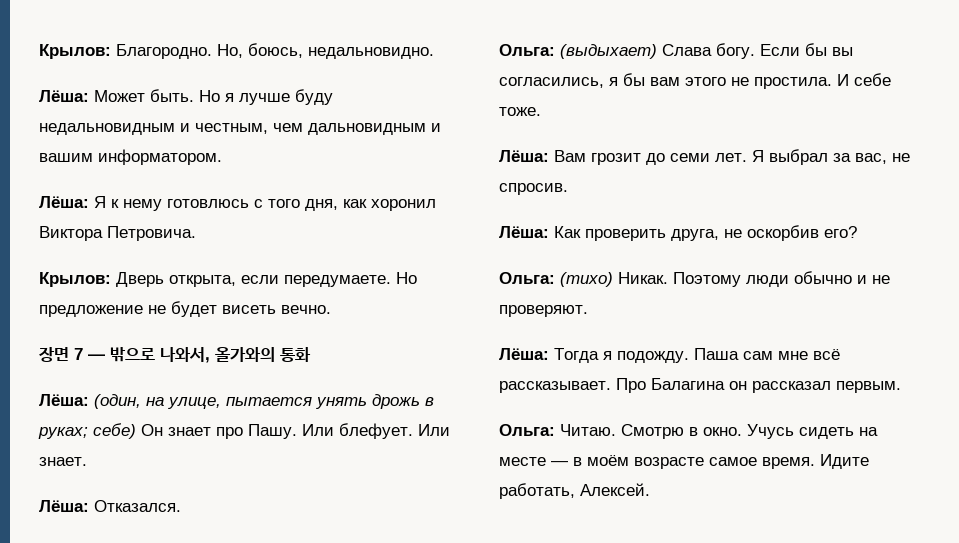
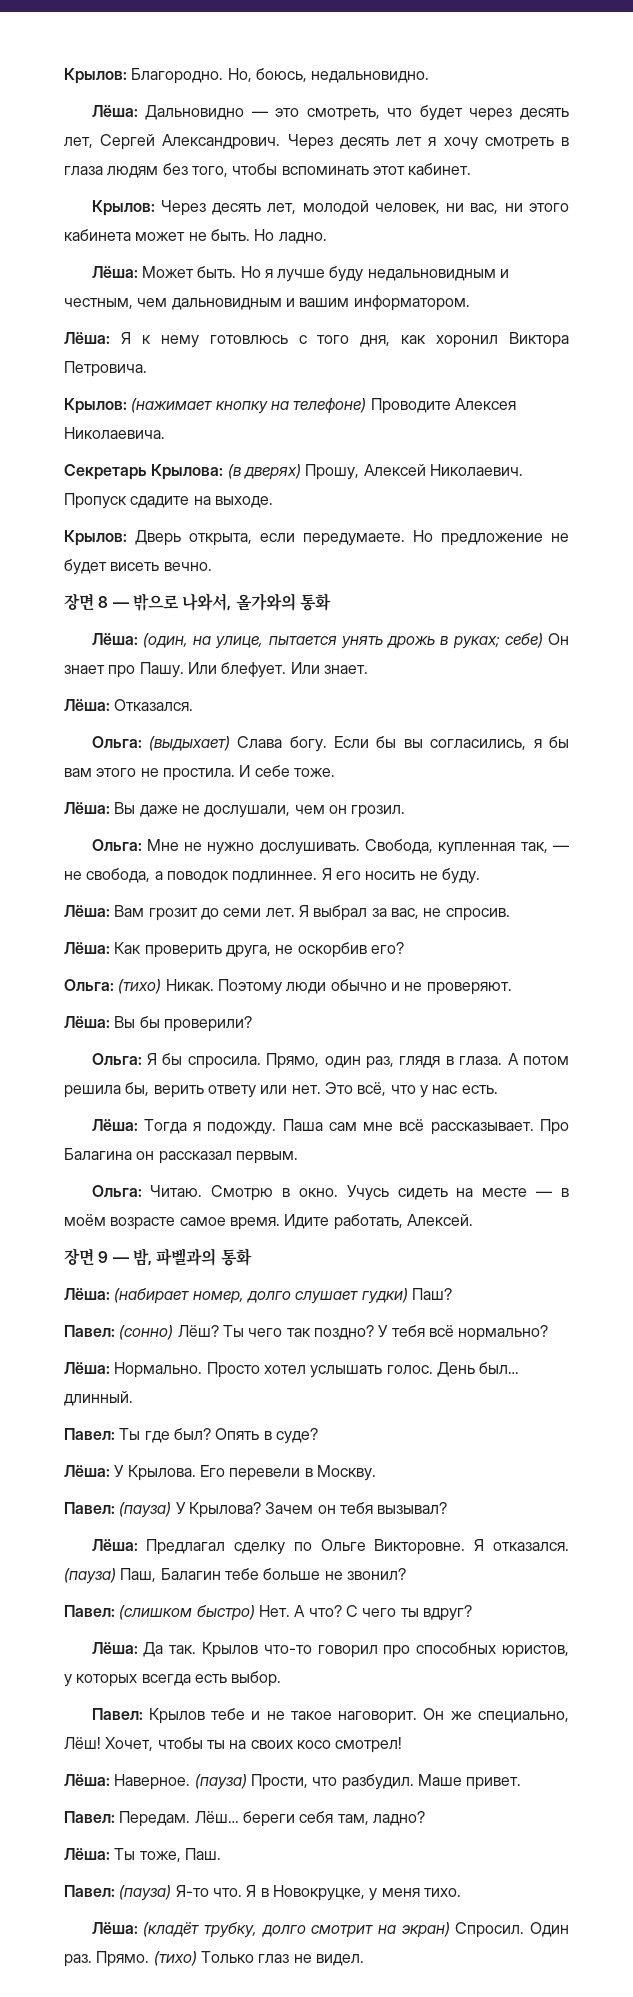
(434, 53) none -> [91,105,569,121] [64,134,569,150] [64,163,472,178] [91,200,569,216] [64,229,327,244] // Лёша: Дальновидно — это смотреть, что будет через десять лет, Сергей Александрович. Через десять лет я хочу смотреть в глаза людям без того, чтобы вспоминать этот кабинет. // Крылов: Через десять лет, молодой человек, ни вас, ни этого кабинета может не быть. Но ладно.
(196, 233) none -> [64,398,516,414] [64,427,165,439] [64,464,523,480] [64,493,273,509] // Крылов: (нажимает кнопку на телефоне) Проводите Алексея Николаевича. // Секретарь Крылова: (в дверях) Прошу, Алексей Николаевич. Пропуск сдадите на выходе.
[74,348,83,360] 7 -> [98,596,109,608] 8
(541, 111) none -> [64,802,406,818] [91,839,569,855] [64,868,480,884] // Лёша: Вы даже не дослушали, чем он грозил. // Ольга: Мне не нужно дослушивать. Свобода, купленная так, — не свобода, а поводок подлиннее. Я его носить не буду.
(588, 311) none -> [64,1016,252,1032] [91,1053,569,1069] [64,1082,498,1098] // Лёша: Вы бы проверили? // Ольга: Я бы спросила. Прямо, один раз, глядя в глаза. А потом решила бы, верить ответу или нет. Это всё, что у нас есть.
(650, 489) none -> [64,1248,252,1266] [64,1288,452,1304] [64,1325,549,1341] [64,1362,520,1378] [64,1391,133,1406] [64,1428,318,1444] [64,1465,376,1481] [64,1502,448,1518] [91,1539,569,1555] [64,1568,406,1584] [64,1605,472,1621] [91,1642,569,1658] [64,1671,282,1687] [91,1708,569,1724] [64,1737,403,1753] [64,1774,522,1790] [64,1811,425,1827] [64,1848,221,1862] [64,1885,461,1901] [91,1922,569,1938] [64,1951,364,1967] // 장면 9 — 밤, 파벨과의 통화 // Лёша: (набирает номер, долго слушает гудки) Паш? // Павел: (сонно) Лёш? Ты чего так поздно? У тебя всё нормально? // Лёша: Нормально. Просто хотел услышать голос. День был… длинный. // Павел: Ты где был? Опять в суде? // Лёша: У Крылова. Его перевели в Москву. // Павел: (пауза) У Крылова? Зачем он тебя вызывал? // Лёша: Предлагал сделку по Ольге Викторовне. Я отказался. (пауза) Паш, Балагин тебе больше не звонил? // Павел: (слишком быстро) Нет. А что? С чего ты вдруг? // Лёша: Да так. Крылов что-то говорил про способных юристов, у которых всегда есть выбор. // Павел: Крылов тебе и не такое наговорит. Он же специально, Лёш! Хочет, чтобы ты на своих косо смотрел! // Лёша: Наверное. (пауза) Прости, что разбудил. Маше привет. // Павел: Передам. Лёш… береги себя там, ладно? // Лёша: Ты тоже, Паш. // Павел: (пауза) Я-то что. Я в Новокруцке, у меня тихо. // Лёша: (кладёт трубку, долго смотрит на экран) Спросил. Один раз. Прямо. (тихо) Только глаз не видел.

